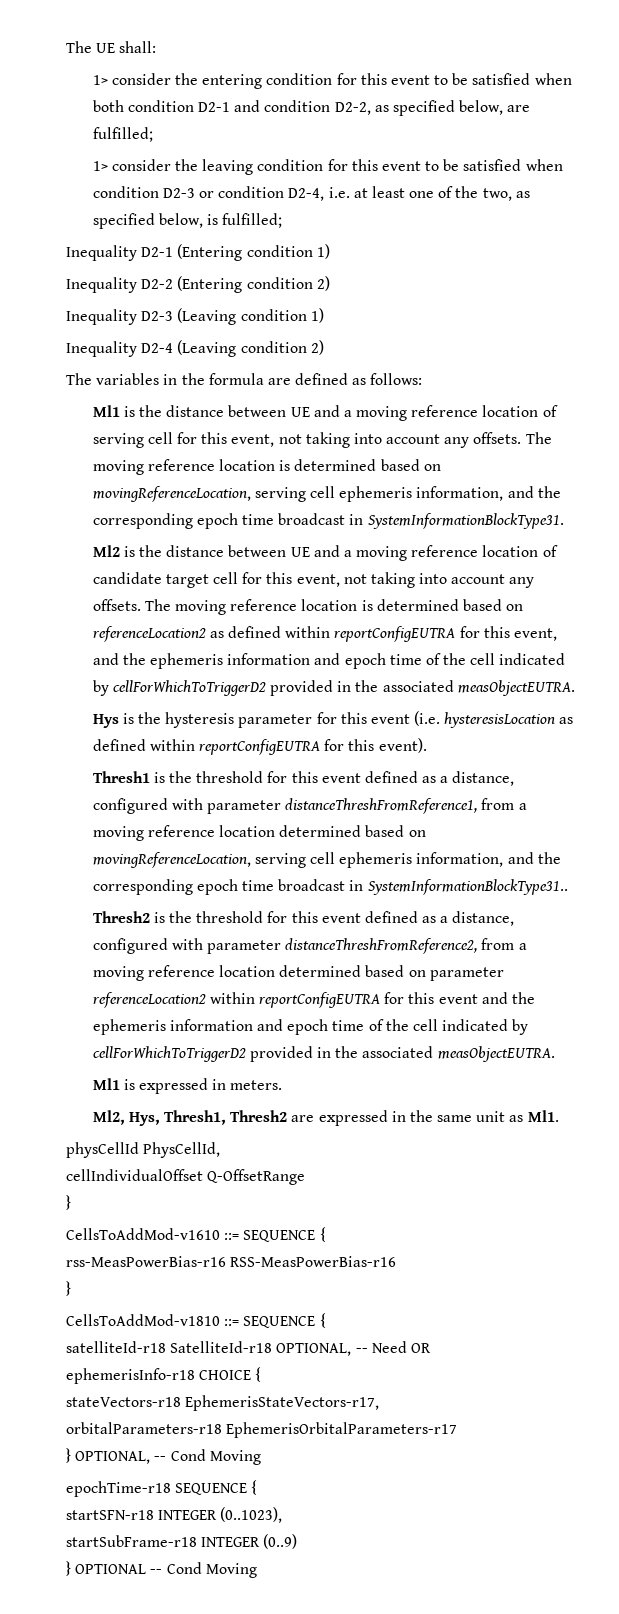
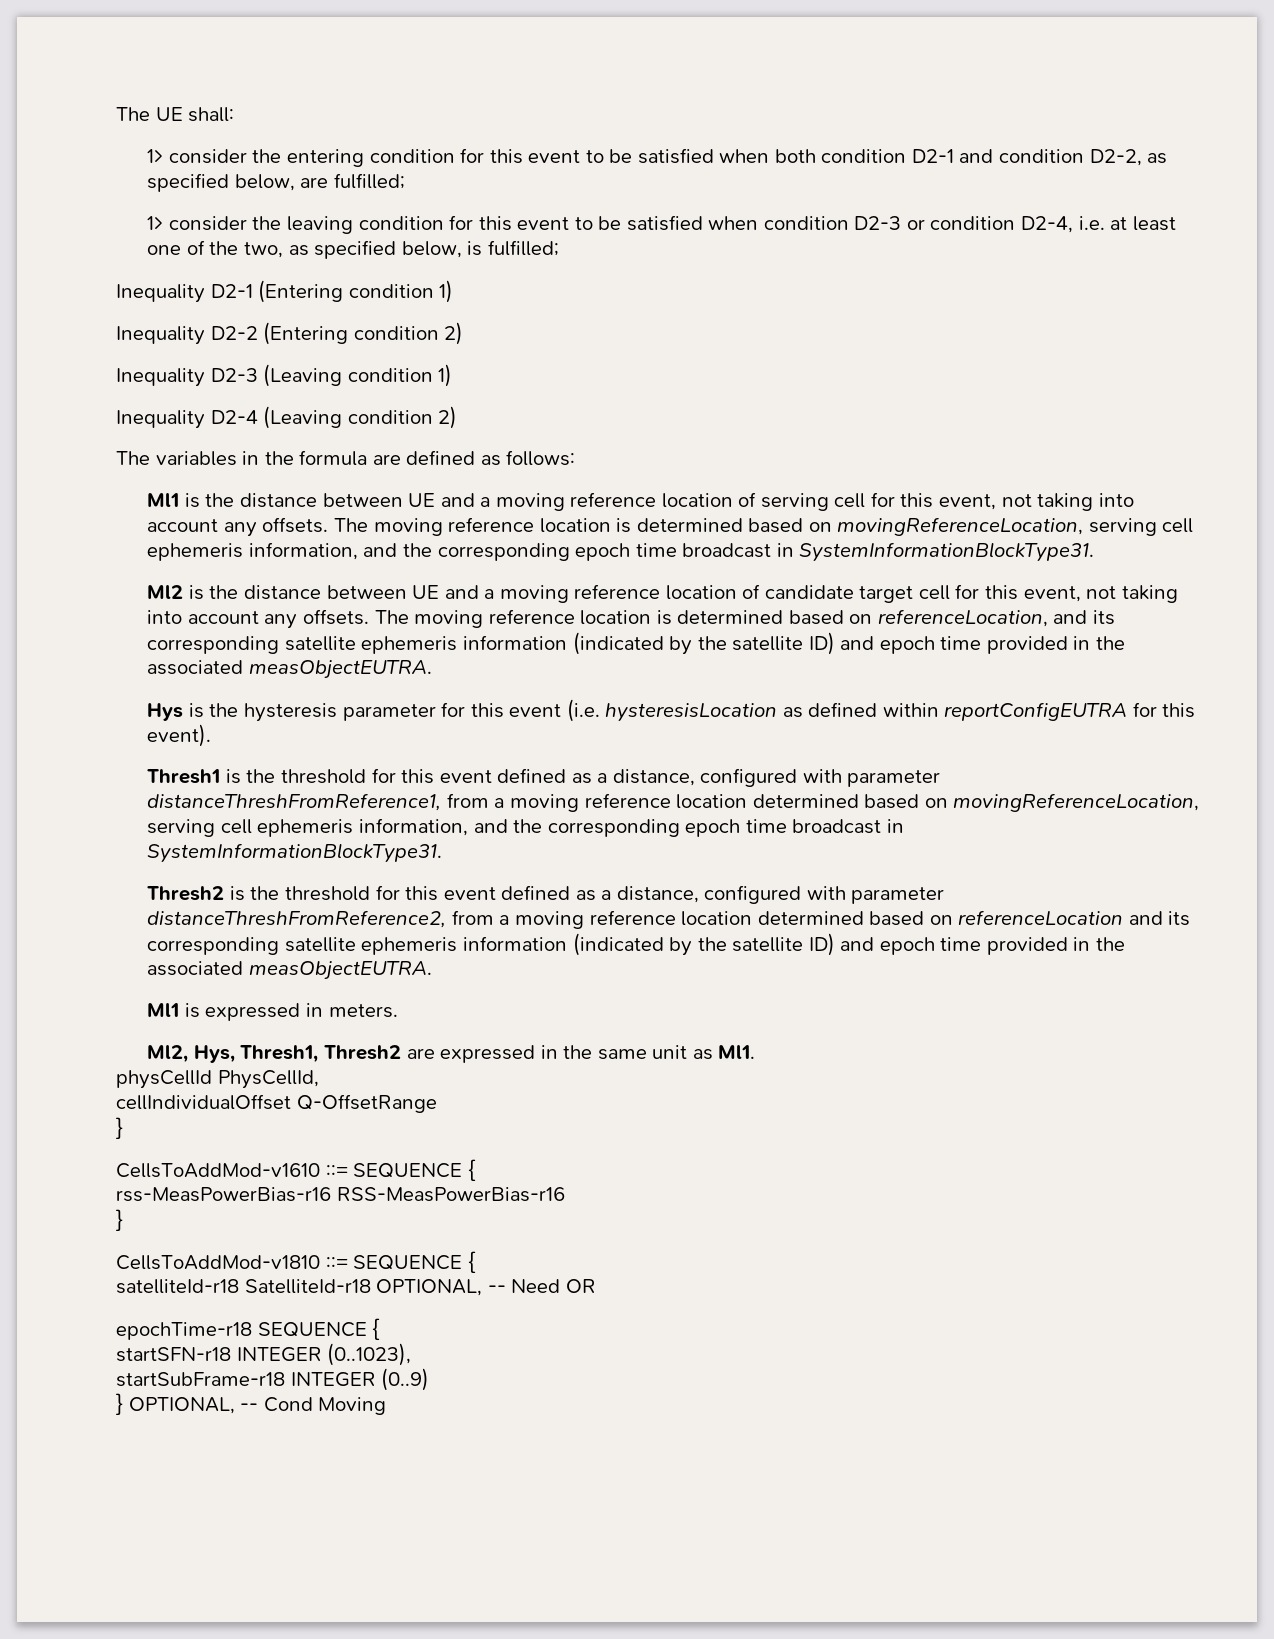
[92,626,557,642] [92,653,566,669] [92,680,266,696] referenceLocation2 as defined within reportConfigEUTRA for this event, and the ephemeris information and epoch time of the cell indicated by cellForWhichToTriggerD2 -> [877,609,1115,627] [147,632,982,655] referenceLocation, and its corresponding satellite ephemeris information (indicated by the satellite ID) and epoch time
[367,879,568,895] SystemInformationBlockType31.. -> [147,843,443,863] SystemInformationBlockType31.
[429,967,504,981] [92,992,535,1008] [92,1019,529,1035] [92,1046,246,1062] parameter referenceLocation2 within reportConfigEUTRA for this event and the ephemeris information and epoch time of the cell indicated by cellForWhichToTriggerD2 -> [958,910,1191,926] [147,933,982,956] referenceLocation and its corresponding satellite ephemeris information (indicated by the satellite ID) and epoch time
[66,1367,262,1384] [66,1395,380,1411] [66,1422,458,1438] [66,1448,261,1465] // ephemerisInfo-r18 CHOICE { // stateVectors-r18 EphemerisStateVectors-r17, // orbitalParameters-r18 EphemerisOrbitalParameters-r17 // } OPTIONAL, -- Cond Moving -> (596, 1286) none
[75,1564,147,1574] OPTIONAL -> [128,1397,235,1414] OPTIONAL,

